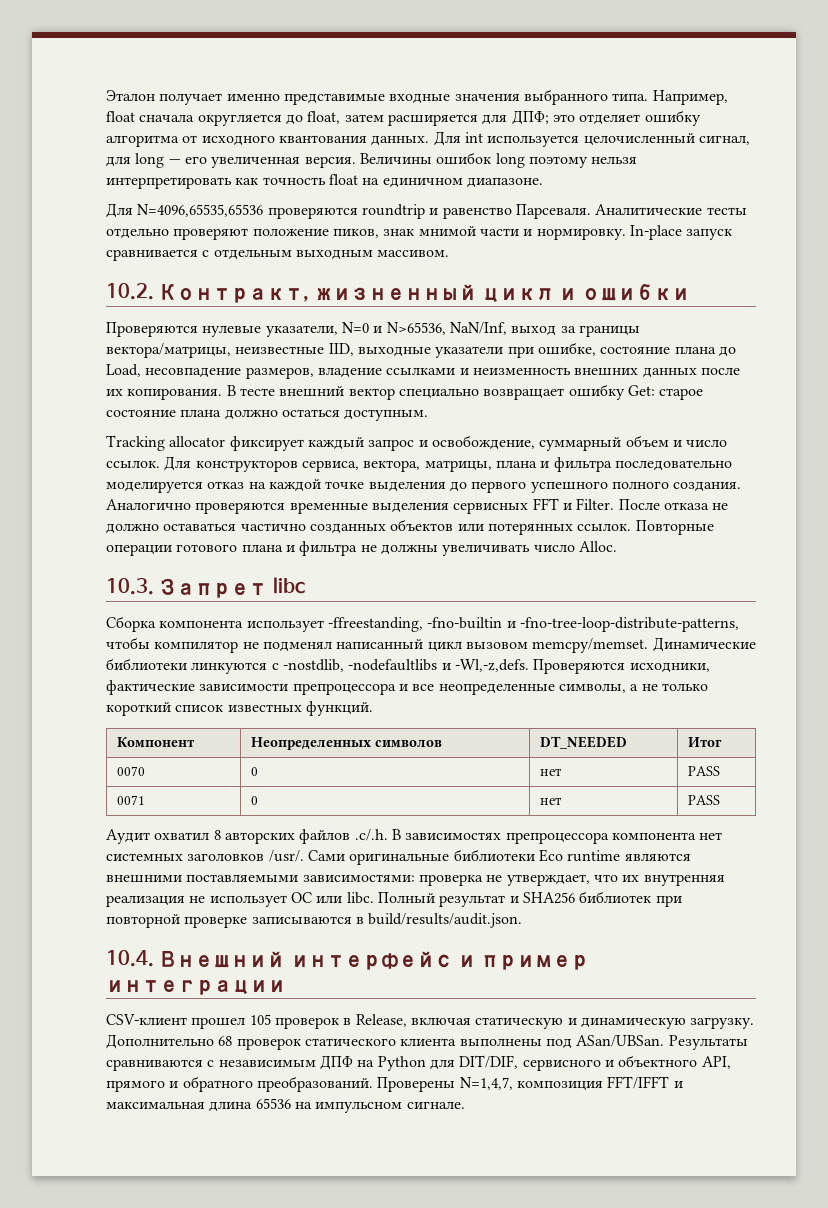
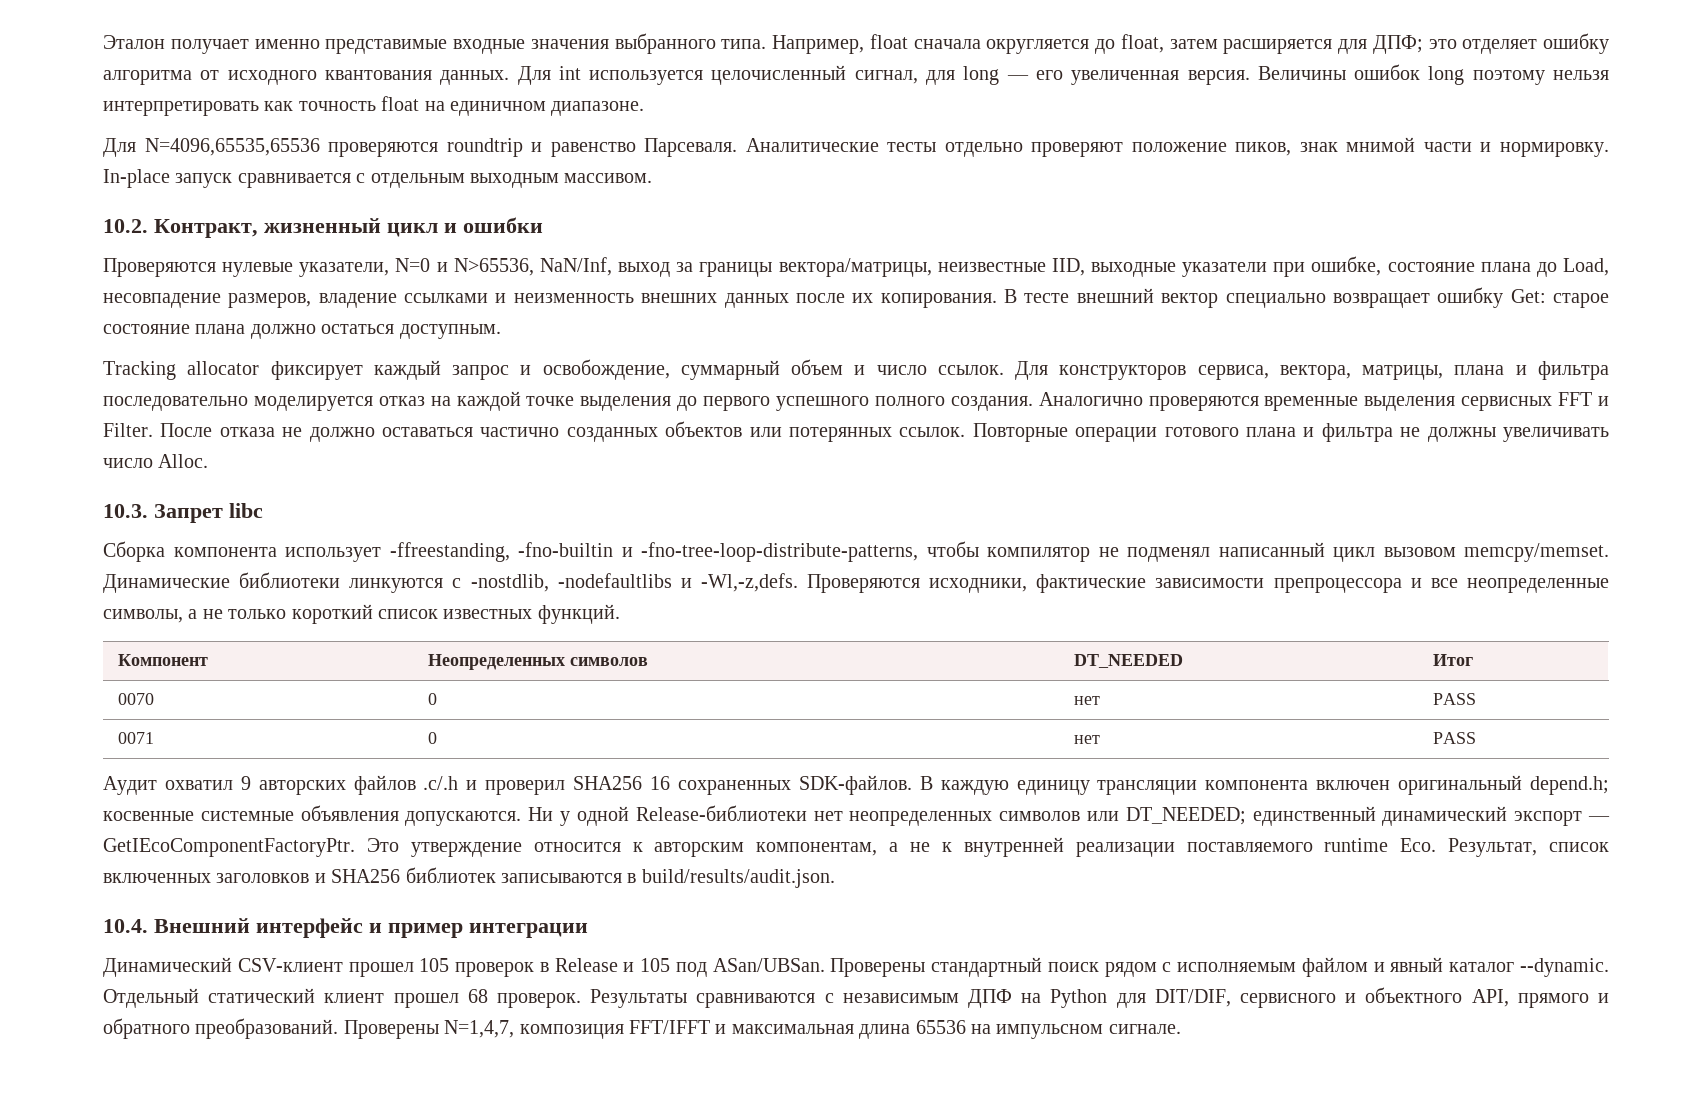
[213,830,221,840] 8 -> [240,776,251,790] 9
[354,829,723,844] [106,849,691,865] [106,874,725,886] [106,891,682,907] [106,914,248,928] .c/.h. В зависимостях препроцессора компонента нет системных заголовков /usr/. Сами оригинальные библиотеки Eco runtime являются внешними поставляемыми зависимостями: проверка не утверждает, что их внутренняя реализация не использует ОС или libc. Полный результат и SHA256 библиотек при повторной проверке -> [423,775,1609,795] [103,805,1610,826] [103,837,1609,857] [103,867,496,883] .c/.h и проверил SHA256 16 сохраненных SDK-файлов. В каждую единицу трансляции компонента включен оригинальный depend.h; косвенные системные объявления допускаются. Ни у одной Release-библиотеки нет неопределенных символов или DT_NEEDED; единственный динамический экспорт — GetIEcoComponentFactoryPtr. Это утверждение относится к авторским компонентам, а не к внутренней реализации поставляемого runtime Eco. Результат, список включенных заголовков и SHA256 библиотек
(286, 987) none -> [103,957,232,977] Динамический
[355,1014,755,1029] [106,1034,665,1050] Release, включая статическую и динамическую загрузку. Дополнительно 68 проверок статического клиента выполнены под ASan/UBSan. -> [554,957,1609,977] [103,988,581,1008] Release и 105 под ASan/UBSan. Проверены стандартный поиск рядом с исполняемым файлом и явный каталог --dynamic. Отдельный статический клиент прошел 68 проверок.

